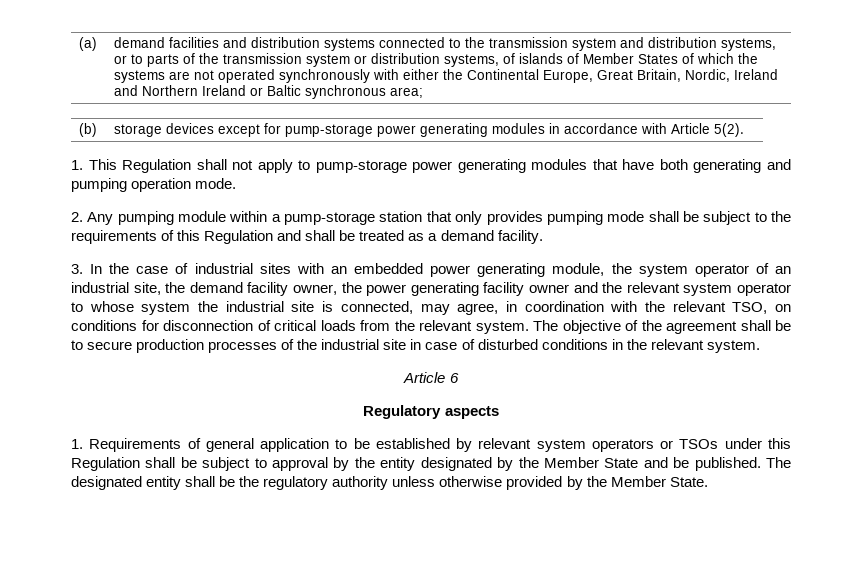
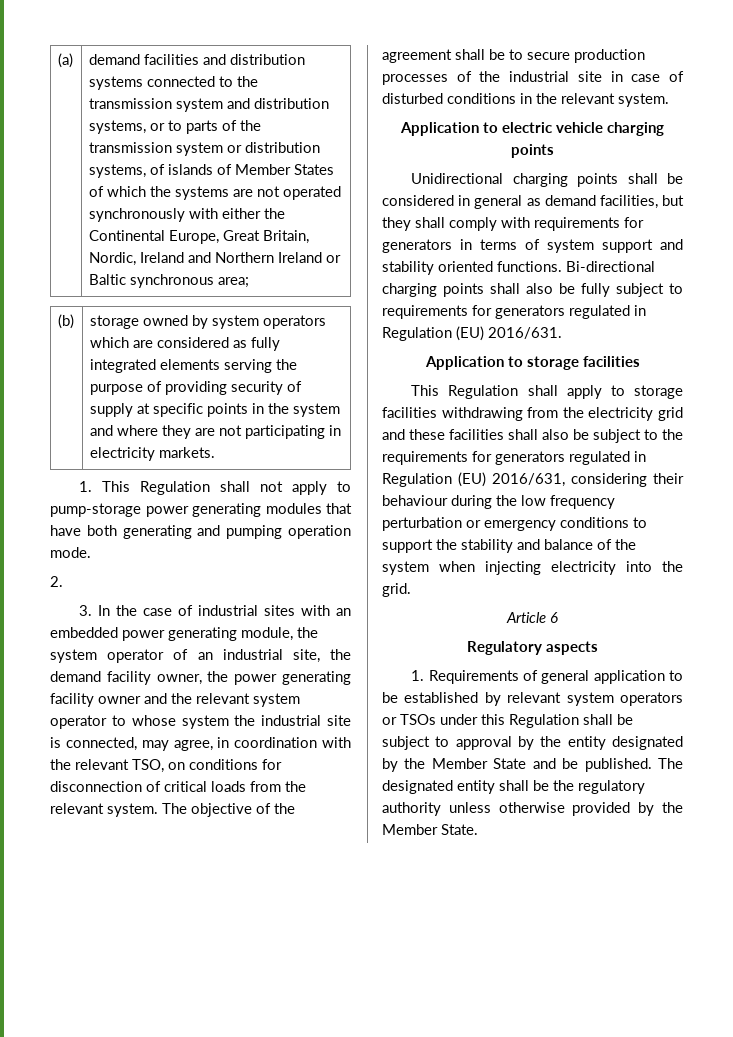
[166,123,745,137] devices except for pump-storage power generating modules in accordance with Article 5(2). -> [142,315,326,329] [89,337,280,351] [89,359,297,373] [89,381,302,395] [89,403,340,417] [89,425,341,439] [89,447,215,461] owned by system operators which are considered as fully integrated elements serving the purpose of providing security of supply at specific points in the system and where they are not participating in electricity markets.
[87,211,792,225] [71,230,543,244] Any pumping module within a pump-storage station that only provides pumping mode shall be subject to the requirements of this Regulation and shall be treated as a demand facility. -> (63, 581) none
(760, 346) none -> [400,122,664,136] [511,144,554,158] [411,173,683,187] [382,195,684,209] [382,217,644,231] [382,239,683,253] [382,261,655,275] [382,283,683,297] [382,305,646,319] [382,326,562,341] [424,356,640,370] [411,385,683,399] [382,407,683,421] [382,429,683,443] [382,451,646,465] [382,472,684,487] [382,495,615,509] [382,517,647,531] [382,539,636,553] [382,561,683,575] [382,583,411,597] // Application to electric vehicle charging points // Unidirectional charging points shall be considered in general as demand facilities, but they shall comply with requirements for generators in terms of system support and stability oriented functions. Bi-directional charging points shall also be fully subject to requirements for generators regulated in Regulation (EU) 2016/631. // Application to storage facilities // This Regulation shall apply to storage facilities withdrawing from the electricity grid and these facilities shall also be subject to the requirements for generators regulated in Regulation (EU) 2016/631, considering their behaviour during the low frequency perturbation or emergency conditions to support the stability and balance of the system when injecting electricity into the grid.

